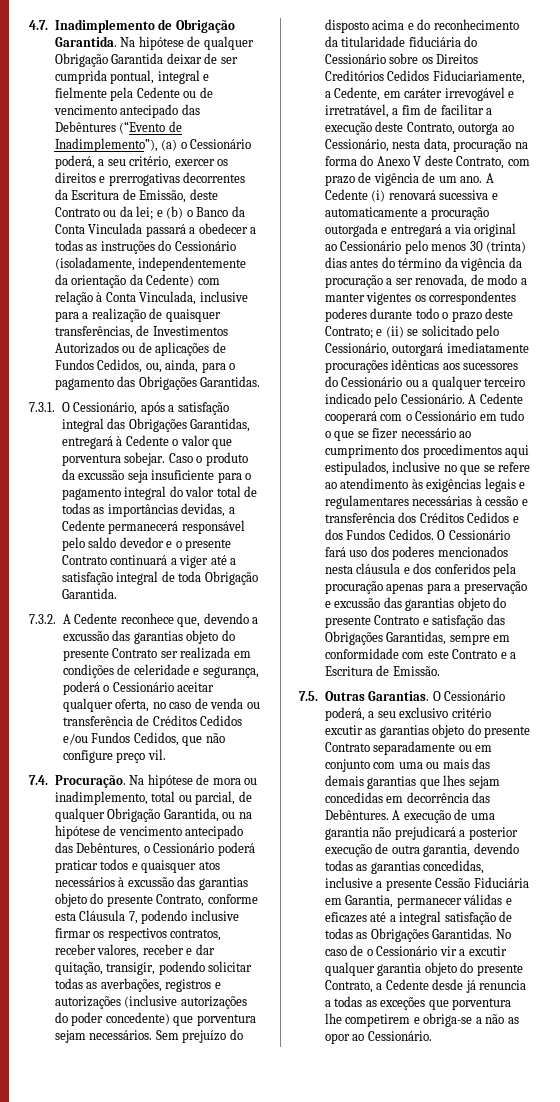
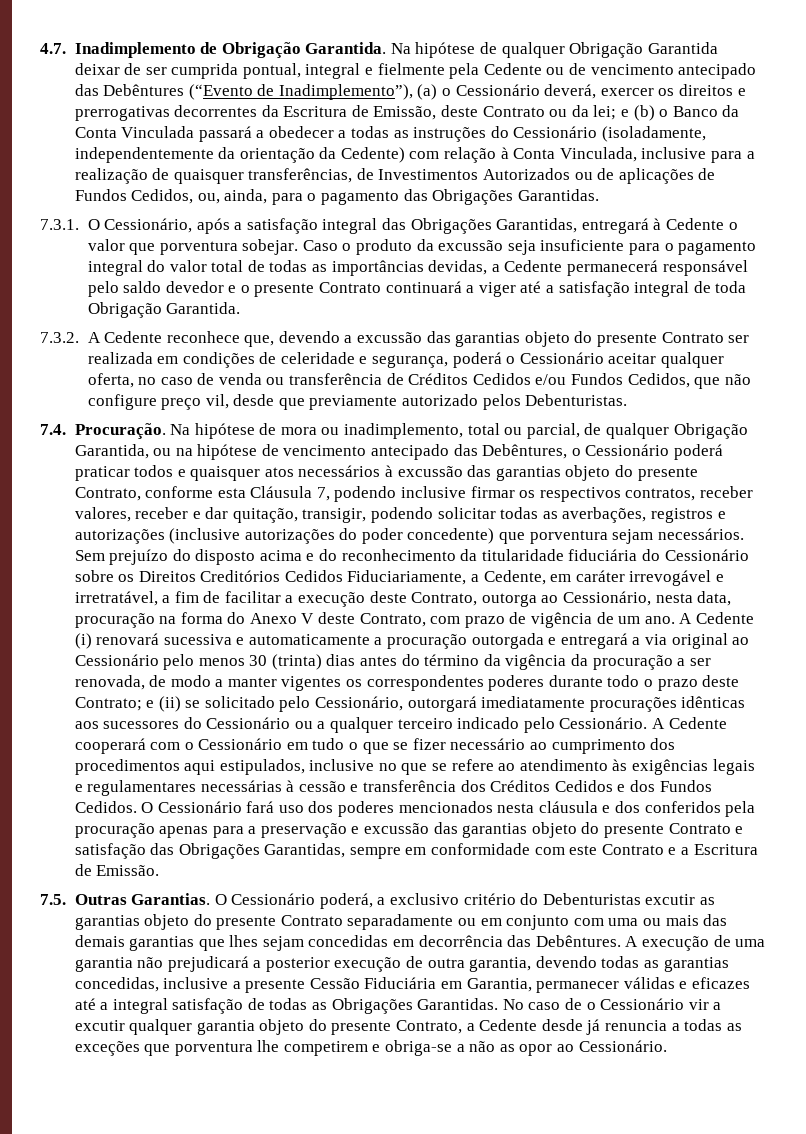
[54,155,172,169] poderá, a seu critério, -> [544,84,597,99] deverá,
[147,749,166,760] vil. -> [205,394,628,410] vil, desde que previamente autorizado pelos Debenturistas.
[377,711,396,718] seu -> (386, 901) none
(491, 713) none -> [520,893,641,905] do Debenturistas

